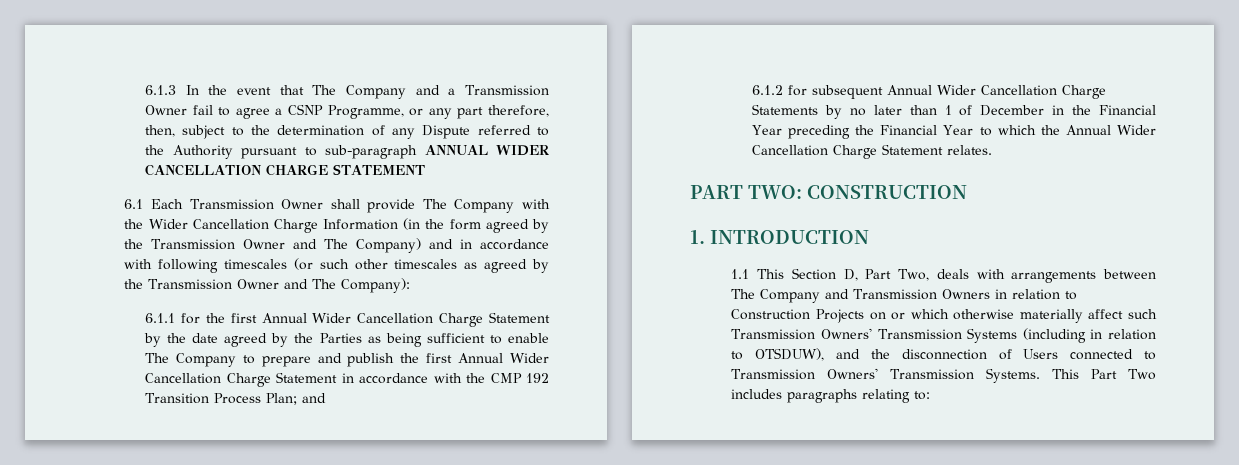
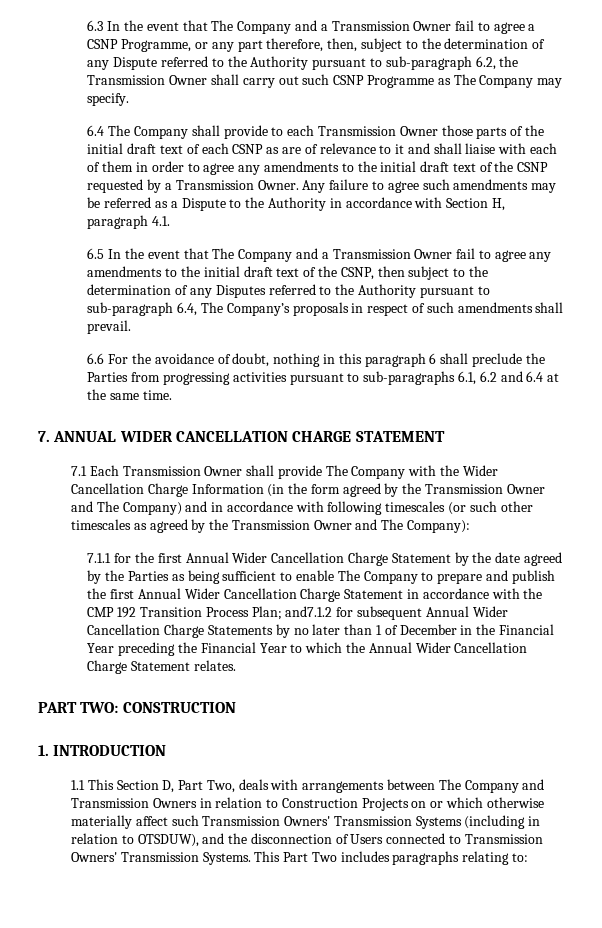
[145,85,177,95] 6.1.3 -> [87,20,104,31] 6.3
(418, 152) none -> [475,56,519,70] [87,74,563,88] [87,93,130,106] [87,125,544,139] [87,143,557,154] [87,161,549,175] [87,179,557,193] [87,197,505,211] [87,215,171,229] [87,248,552,262] [87,266,488,280] [87,284,490,298] [87,302,564,316] [87,320,132,334] [87,353,545,367] [87,371,560,385] [87,389,173,400] [38,431,50,442] 6.2, the Transmission Owner shall carry out such CSNP Programme as The Company may specify. // 6.4 The Company shall provide to each Transmission Owner those parts of the initial draft text of each CSNP as are of relevance to it and shall liaise with each of them in order to agree any amendments to the initial draft text of the CSNP requested by a Transmission Owner. Any failure to agree such amendments may be referred as a Dispute to the Authority in accordance with Section H, paragraph 4.1. // 6.5 In the event that The Company and a Transmission Owner fail to agree any amendments to the initial draft text of the CSNP, then subject to the determination of any Disputes referred to the Authority pursuant to sub-paragraph 6.4, The Company’s proposals in respect of such amendments shall prevail. // 6.6 For the avoidance of doubt, nothing in this paragraph 6 shall preclude the Parties from progressing activities pursuant to sub-paragraphs 6.1, 6.2 and 6.4 at the same time. // 7.
[124,199,144,209] 6.1 -> [70,466,87,476] 7.1
[145,313,176,323] 6.1.1 -> [87,553,112,563] 7.1.1
[302,393,327,403] [752,85,784,95] and // 6.1.2 -> [285,606,333,617] and7.1.2

